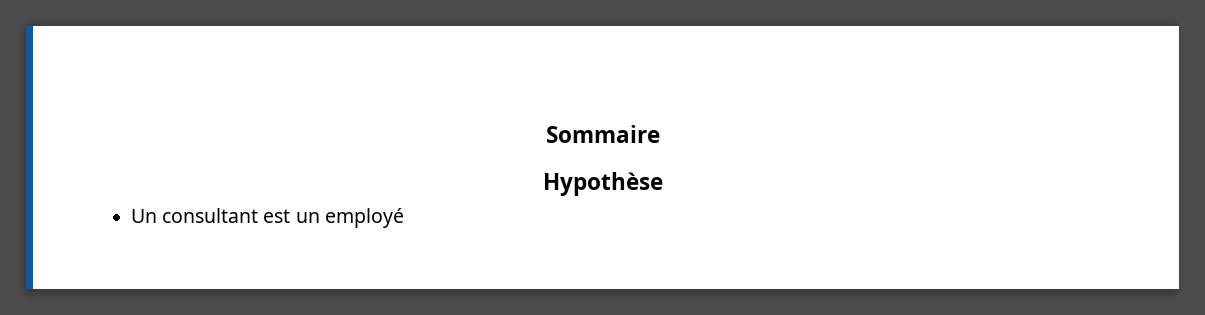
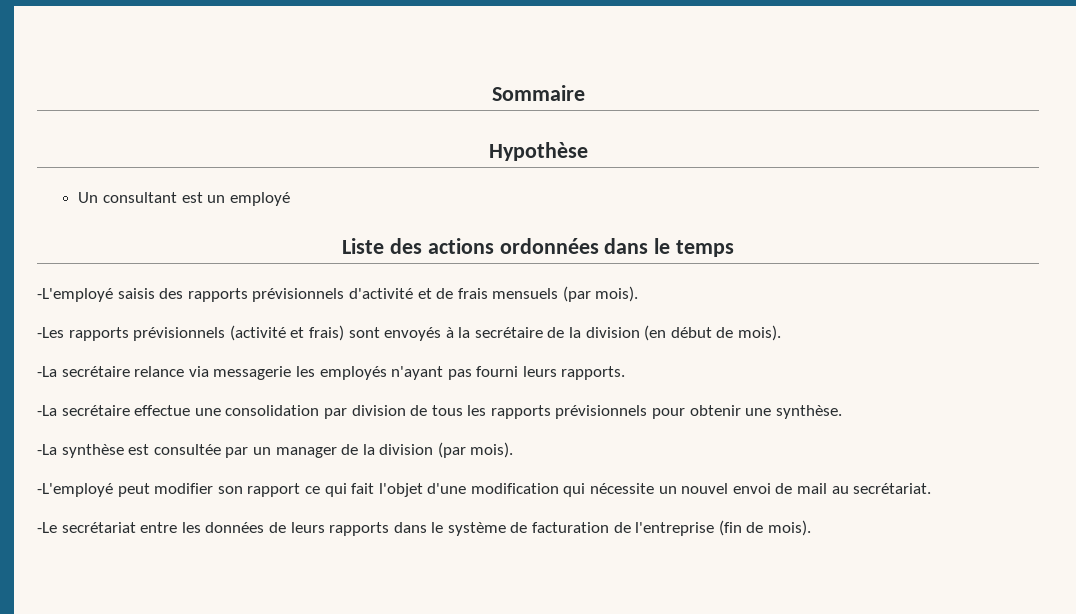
(404, 218) none -> [342,238,734,257] [37,286,639,302] [37,325,782,341] [37,366,626,380] [37,405,842,419] [37,442,514,458] [37,483,932,497] [37,520,812,536] // Liste des actions ordonnées dans le temps // -L'employé saisis des rapports prévisionnels d'activité et de frais mensuels (par mois). // -Les rapports prévisionnels (activité et frais) sont envoyés à la secrétaire de la division (en début de mois). // -La secrétaire relance via messagerie les employés n'ayant pas fourni leurs rapports. // -La secrétaire effectue une consolidation par division de tous les rapports prévisionnels pour obtenir une synthèse. // -La synthèse est consultée par un manager de la division (par mois). // -L'employé peut modifier son rapport ce qui fait l'objet d'une modification qui nécessite un nouvel envoi de mail au secrétariat. // -Le secrétariat entre les données de leurs rapports dans le système de facturation de l'entreprise (fin de mois).

